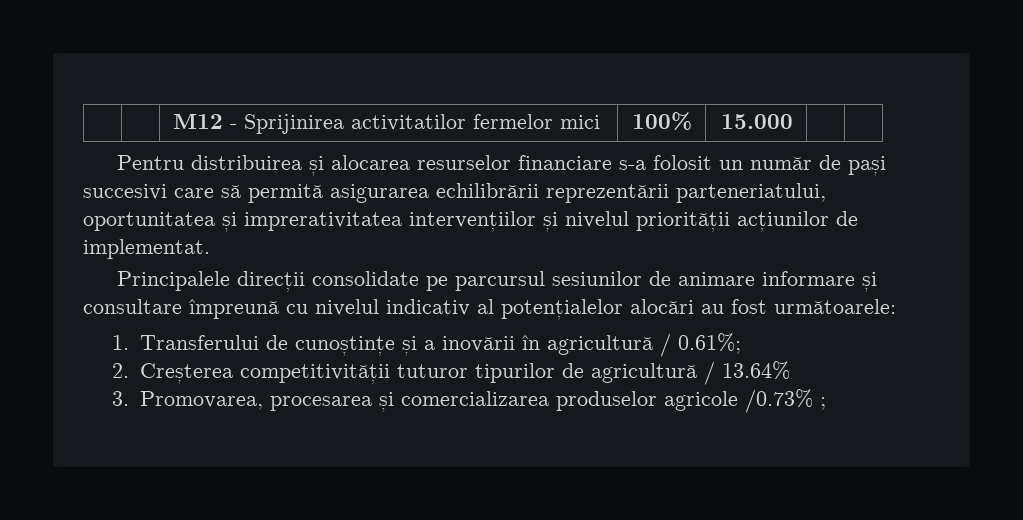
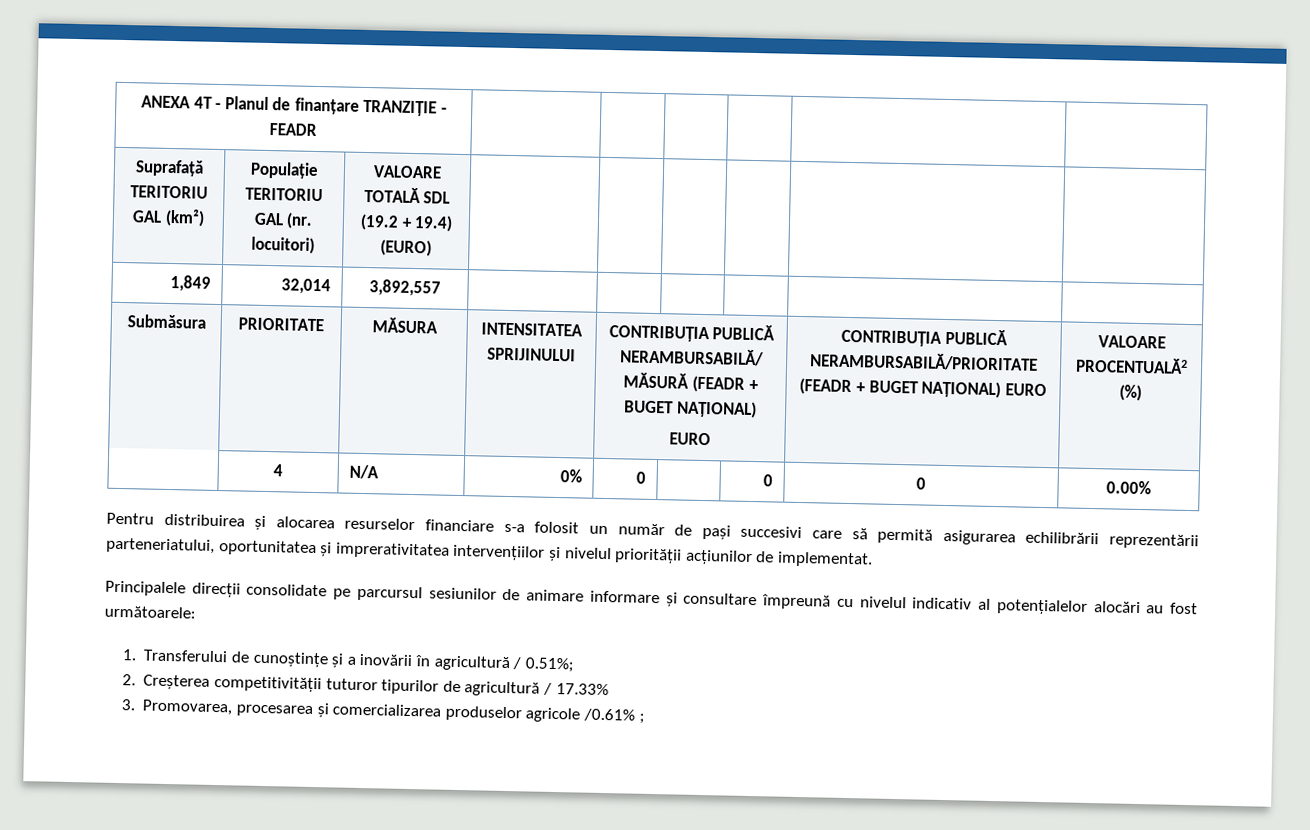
[172,114,600,134] [632,112,693,130] [721,114,794,129] | | M12 - Sprijinirea activitatilor fermelor mici | 100% | 15.000 | | -> [140,95,448,117] [269,123,317,136] [135,159,204,177] [130,185,208,199] [132,208,205,227] [250,161,319,180] [245,187,323,202] [253,212,314,229] [251,236,315,254] [373,165,442,179] [363,186,451,204] [359,213,454,232] [380,239,432,257] [170,274,212,292] [281,278,332,295] [369,279,441,297] [126,314,206,329] [238,317,324,332] [371,317,438,334] [481,322,583,337] [487,347,576,362] [608,324,776,343] [620,347,764,367] [623,372,759,393] [624,400,757,419] [668,432,711,446] [841,328,1008,347] [810,351,1038,372] [799,377,1047,399] [1097,335,1166,349] [1074,356,1188,374] [1119,384,1142,402] [273,464,283,477] [348,464,379,480] [560,469,583,483] [636,471,647,484] [763,474,774,487] [916,477,927,490] [1106,480,1151,495] ANEXA 4T - Planul de finanțare TRANZIȚIE - FEADR | | | | | | // Suprafață TERITORIU GAL (km²) | Populație TERITORIU GAL (nr. locuitori) | VALOARE TOTALĂ SDL (19.2 + 19.4) (EURO) | | | | | | // 1,849 | 32,014 | 3,892,557 | | | | | | // Submăsura | PRIORITATE | MĂSURA | INTENSITATEA SPRIJINULUI | CONTRIBUȚIA PUBLICĂ NERAMBURSABILĂ/ MĂSURĂ (FEADR + BUGET NAȚIONAL) // EURO | CONTRIBUȚIA PUBLICĂ NERAMBURSABILĂ/PRIORITATE (FEADR + BUGET NAȚIONAL) EURO | VALOARE PROCENTUALĂ2 (%) // | 4 | N/A | 0% | 0 | | 0 | 0 | 0.00%
[678,333,742,354] 0.61%; -> [524,657,574,673] 0.51%;
[722,361,791,380] 13.64% -> [555,683,609,696] 17.33%
[745,389,814,413] /0.73% -> [582,708,635,722] /0.61%

